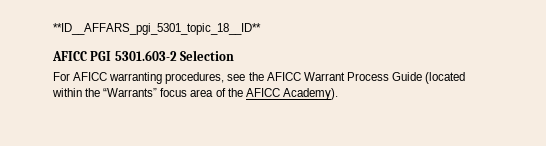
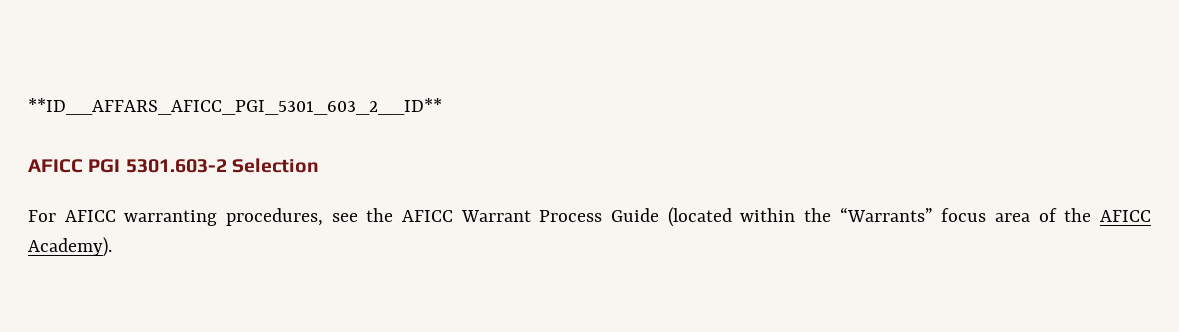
[53,23,261,35] **ID__AFFARS_pgi_5301_topic_18__ID** -> [28,98,442,115] **ID__AFFARS_AFICC_PGI_5301_603_2__ID**

